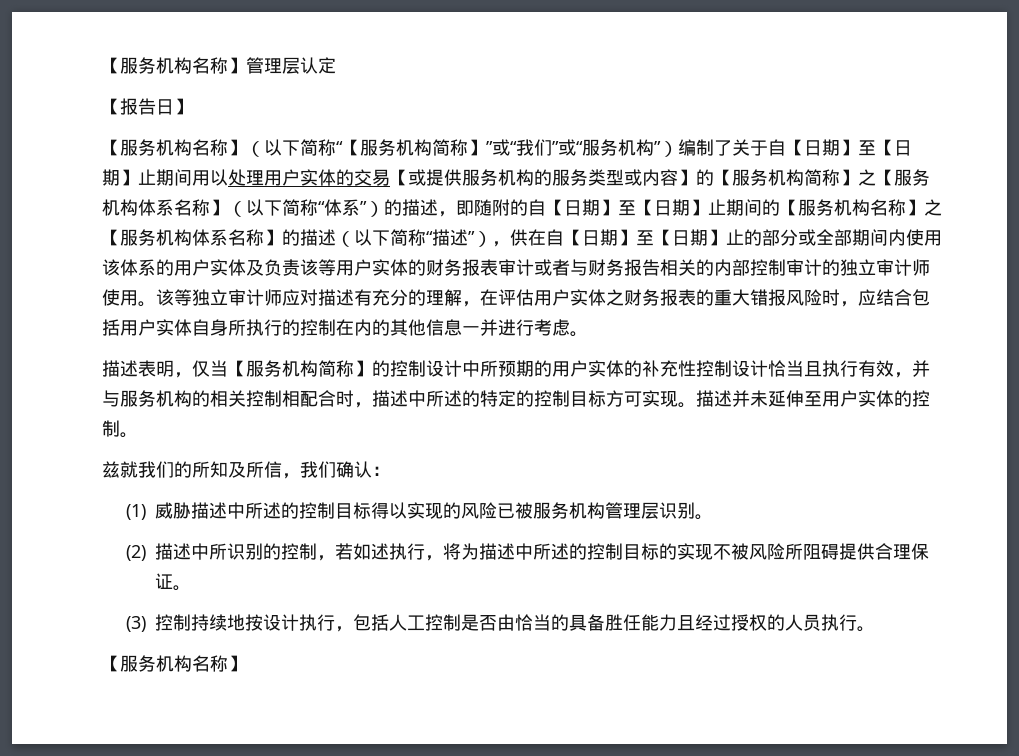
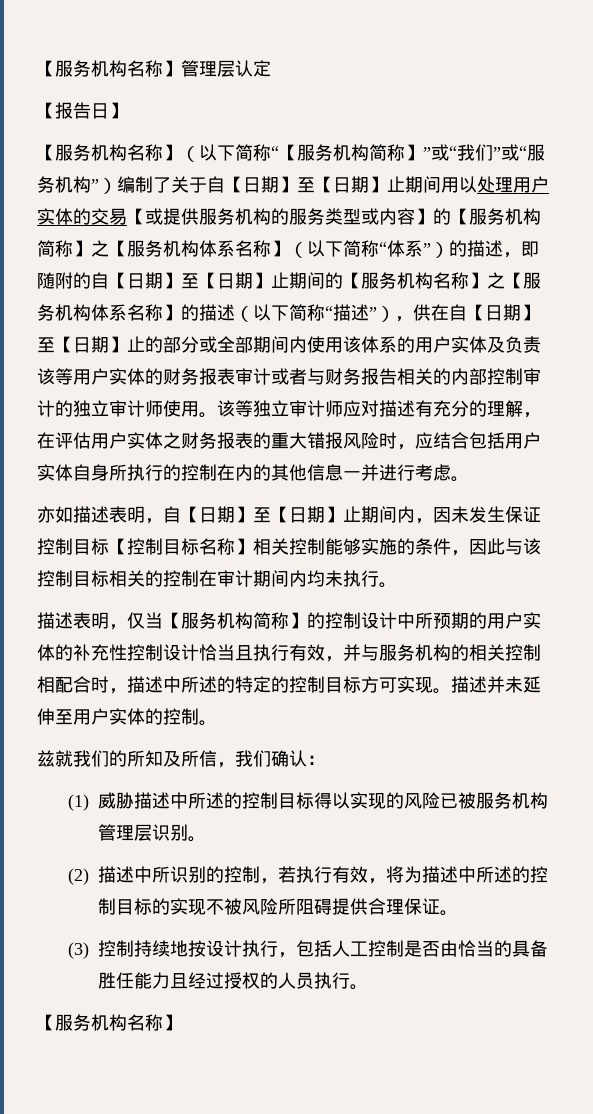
(588, 334) none -> [37,506,541,524] [37,538,541,556] [37,570,397,588] // 亦如描述表明，自【日期】至【日期】止期间内，因未发生保证控制目标【控制目标名称】相关控制能够实施的条件，因此与该控制目标相关的控制在审计期间内均未执行。
[353,543,426,560] 如述执行 -> [296,866,369,883] 执行有效

